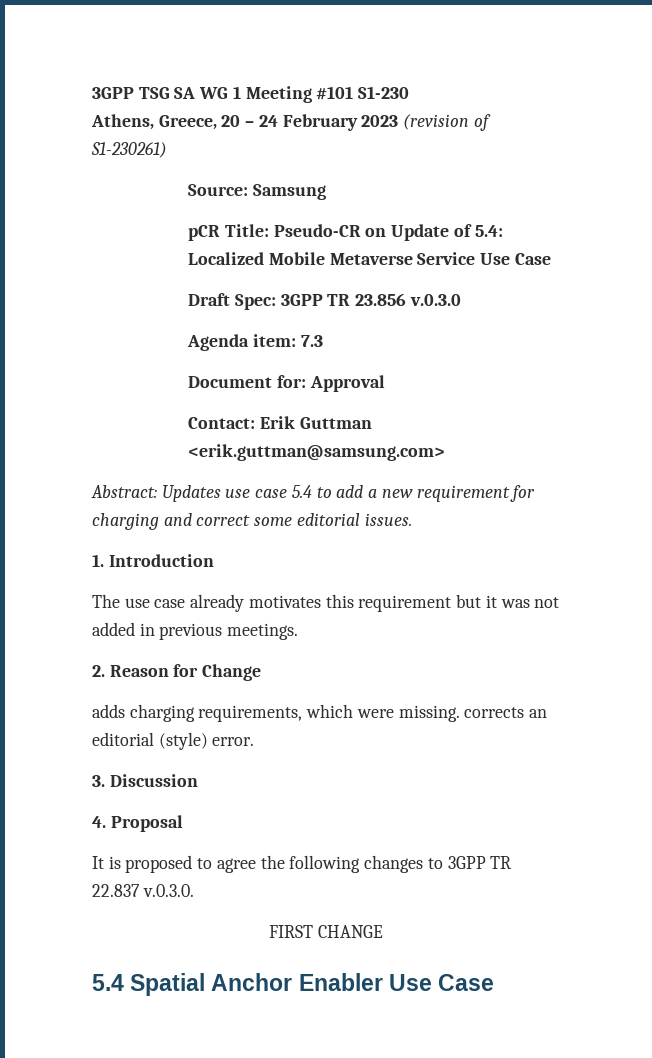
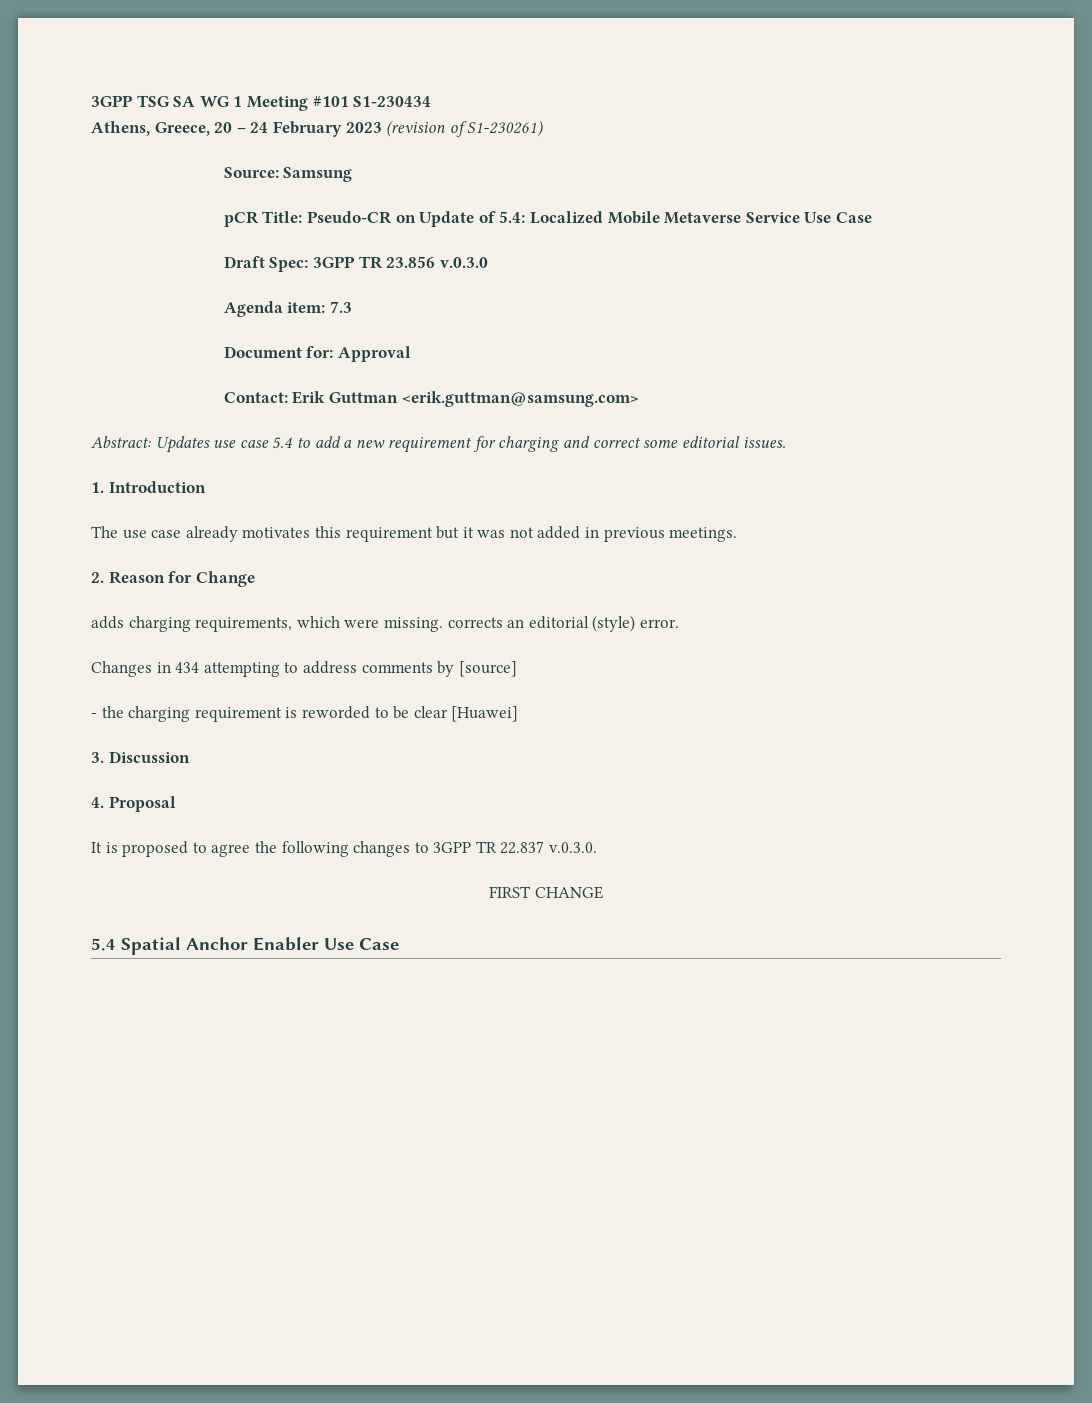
[358,86,410,99] S1-230 -> [353,96,432,107] S1-230434
(255, 741) none -> [91,661,517,677] [91,706,519,722] // Changes in 434 attempting to address comments by [source] // - the charging requirement is reworded to be clear [Huawei]

